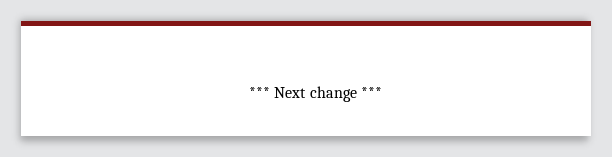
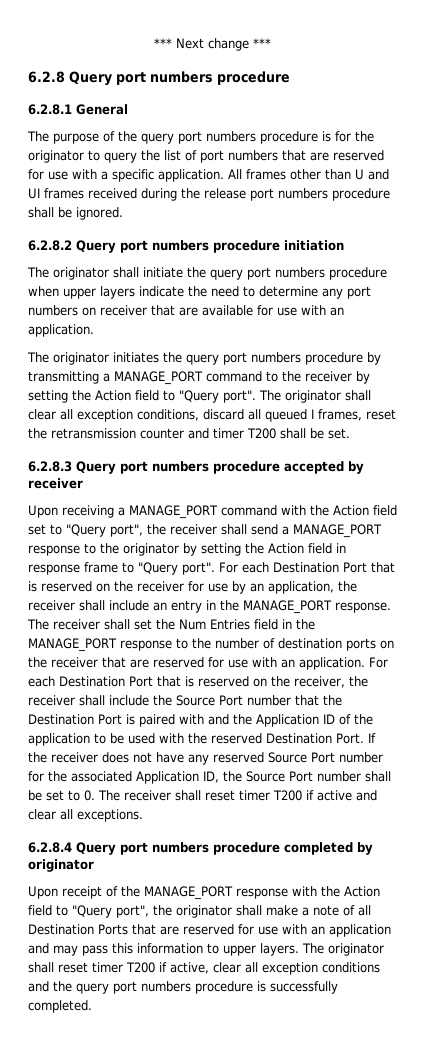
(382, 92) none -> [28,71,290,86] [28,104,128,115] [27,131,374,144] [28,150,384,163] [28,169,389,182] [28,188,390,201] [28,207,123,220] [28,240,344,253] [27,267,387,280] [28,286,371,299] [28,305,344,316] [28,324,94,337] [27,352,381,365] [28,371,370,385] [28,390,371,403] [28,409,396,422] [28,428,350,439] [28,461,364,474] [28,478,83,489] [28,505,397,519] [28,524,382,538] [28,543,346,556] [28,562,395,575] [28,581,357,594] [28,600,391,614] [27,619,315,630] [28,638,394,652] [28,657,388,670] [28,676,368,688] [28,695,342,706] [28,714,373,727] [28,733,376,746] [28,752,383,765] [28,771,391,784] [28,790,377,801] [28,809,143,822] [28,842,373,855] [28,859,94,872] [28,886,380,900] [28,905,371,918] [28,924,391,937] [28,943,384,956] [28,962,380,975] [28,981,338,994] [28,1000,92,1013] // 6.2.8 Query port numbers procedure // 6.2.8.1 General // The purpose of the query port numbers procedure is for the originator to query the list of port numbers that are reserved for use with a specific application. All frames other than U and UI frames received during the release port numbers procedure shall be ignored. // 6.2.8.2 Query port numbers procedure initiation // The originator shall initiate the query port numbers procedure when upper layers indicate the need to determine any port numbers on receiver that are available for use with an application. // The originator initiates the query port numbers procedure by transmitting a MANAGE_PORT command to the receiver by setting the Action field to "Query port". The originator shall clear all exception conditions, discard all queued I frames, reset the retransmission counter and timer T200 shall be set. // 6.2.8.3 Query port numbers procedure accepted by receiver // Upon receiving a MANAGE_PORT command with the Action field set to "Query port", the receiver shall send a MANAGE_PORT response to the originator by setting the Action field in response frame to "Query port". For each Destination Port that is reserved on the receiver for use by an application, the receiver shall include an entry in the MANAGE_PORT response. The receiver shall set the Num Entries field in the MANAGE_PORT response to the number of destination ports on the receiver that are reserved for use with an application. For each Destination Port that is reserved on the receiver, the receiver shall include the Source Port number that the Destination Port is paired with and the Application ID of the application to be used with the reserved Destination Port. If the receiver does not have any reserved Source Port number for the associated Application ID, the Source Port number shall be set to 0. The receiver shall reset timer T200 if active and clear all exceptions. // 6.2.8.4 Query port numbers procedure completed by originator // Upon receipt of the MANAGE_PORT response with the Action field to "Query port", the originator shall make a note of all Destination Ports that are reserved for use with an application and may pass this information to upper layers. The originator shall reset timer T200 if active, clear all exception conditions and the query port numbers procedure is successfully completed.

